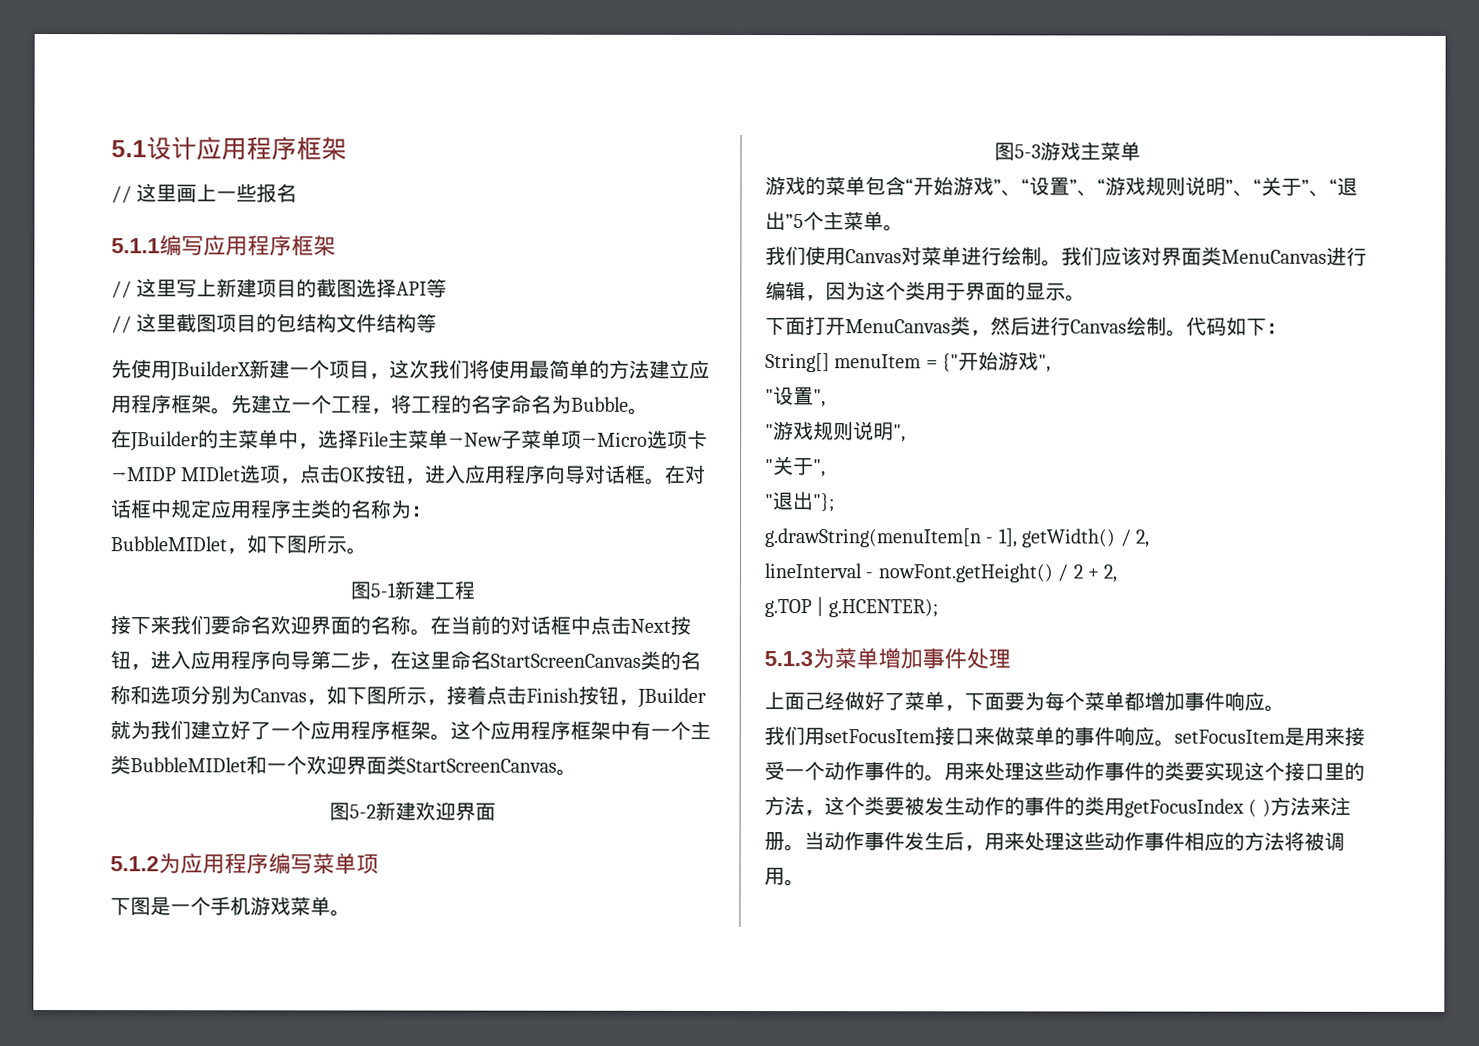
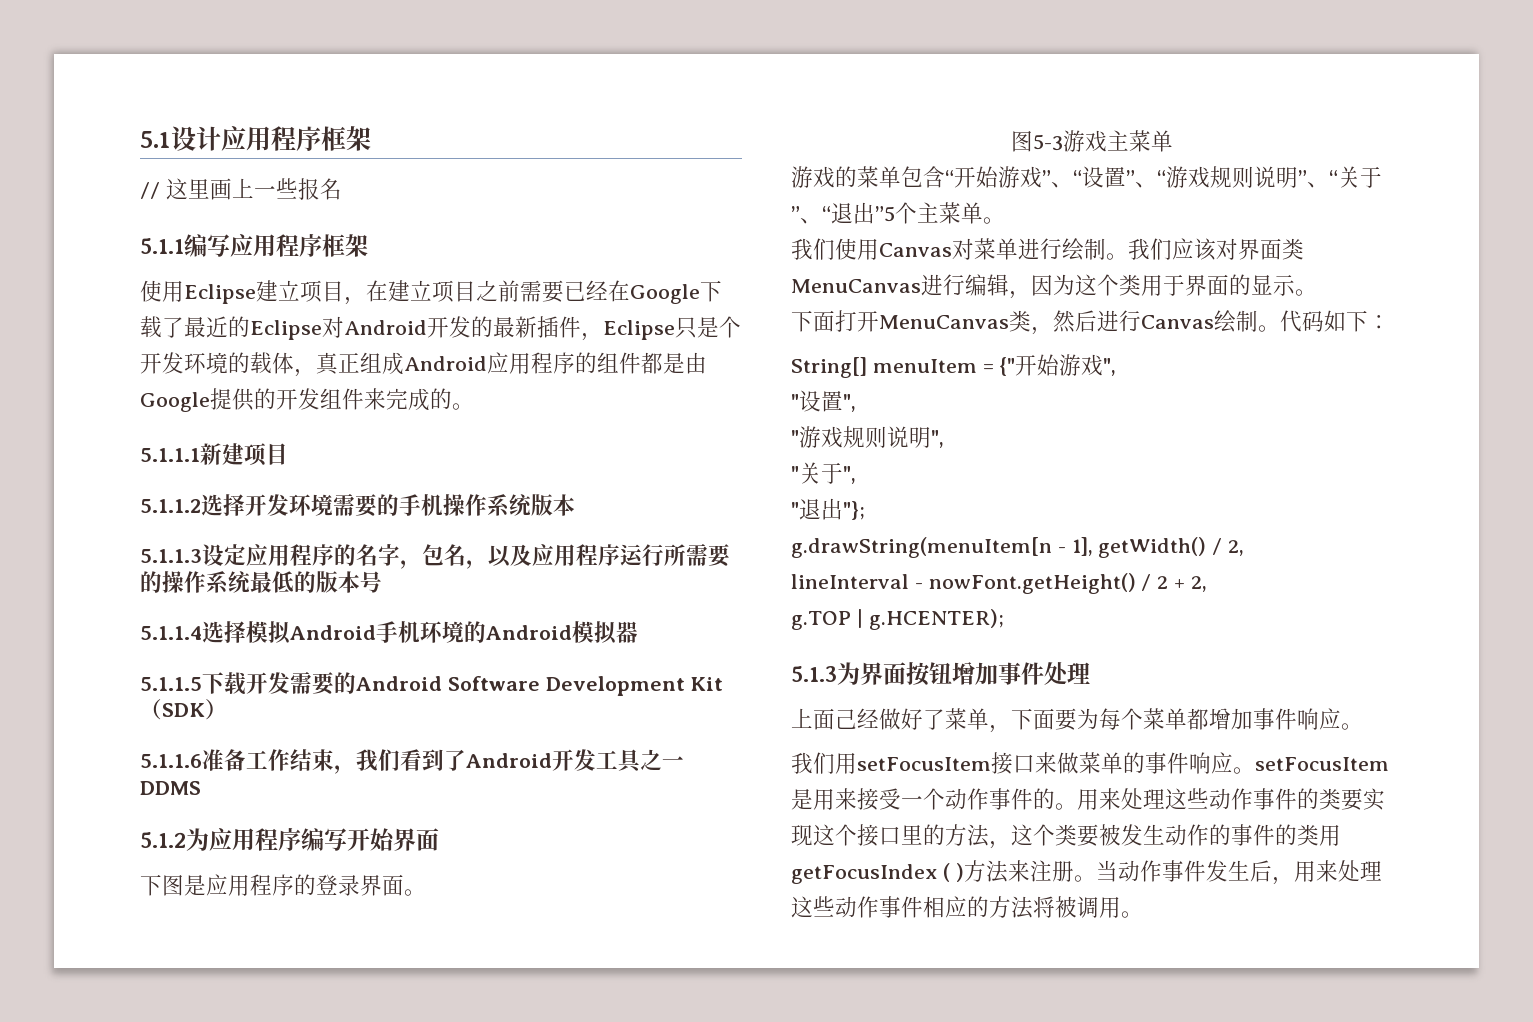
[111,278,448,299] [111,313,438,334] [111,359,710,382] [111,394,649,415] [111,429,708,452] [111,464,707,485] [111,499,432,519] [110,534,367,555] [349,580,475,600] [110,615,691,636] [110,650,701,671] [110,685,706,708] [110,720,711,741] [110,755,577,776] [328,801,496,821] // 这里写上新建项目的截图选择API等 // // 这里截图项目的包结构文件结构等 // 先使用JBuilderX新建一个项目，这次我们将使用最简单的方法建立应用程序框架。先建立一个工程，将工程的名字命名为Bubble。 // 在JBuilder的主菜单中，选择File主菜单→New子菜单项→Micro选项卡→MIDP MIDlet选项，点击OK按钮，进入应用程序向导对话框。在对话框中规定应用程序主类的名称为： // BubbleMIDlet，如下图所示。 // 图5-1新建工程 // 接下来我们要命名欢迎界面的名称。在当前的对话框中点击Next按钮，进入应用程序向导第二步，在这里命名StartScreenCanvas类的名称和选项分别为Canvas，如下图所示，接着点击Finish按钮，JBuilder就为我们建立好了一个应用程序框架。这个应用程序框架中有一个主类BubbleMIDlet和一个欢迎界面类StartScreenCanvas。 // 图5-2新建欢迎界面 -> [140,280,722,305] [140,316,741,341] [140,352,707,377] [140,388,474,412] [140,443,288,466] [140,493,575,517] [140,543,731,569] [140,571,382,594] [140,621,638,644] [140,671,724,696] [140,699,227,720] [140,749,684,774] [140,781,201,795] 使用Eclipse建立项目，在建立项目之前需要已经在Google下载了最近的Eclipse对Android开发的最新插件，Eclipse只是个开发环境的载体，真正组成Android应用程序的组件都是由Google提供的开发组件来完成的。 // 5.1.1.1新建项目 // 5.1.1.2选择开发环境需要的手机操作系统版本 // 5.1.1.3设定应用程序的名字，包名，以及应用程序运行所需要的操作系统最低的版本号 // 5.1.1.4选择模拟Android手机环境的Android模拟器 // 5.1.1.5下载开发需要的Android Software Development Kit（SDK） // 5.1.1.6准备工作结束，我们看到了Android开发工具之一DDMS
[312,853,379,875] 菜单项 -> [347,828,439,851] 开始界面
[170,896,331,916] 一个手机游戏菜单 -> [206,874,404,896] 应用程序的登录界面
[834,648,879,670] 菜单 -> [860,662,952,686] 界面按钮

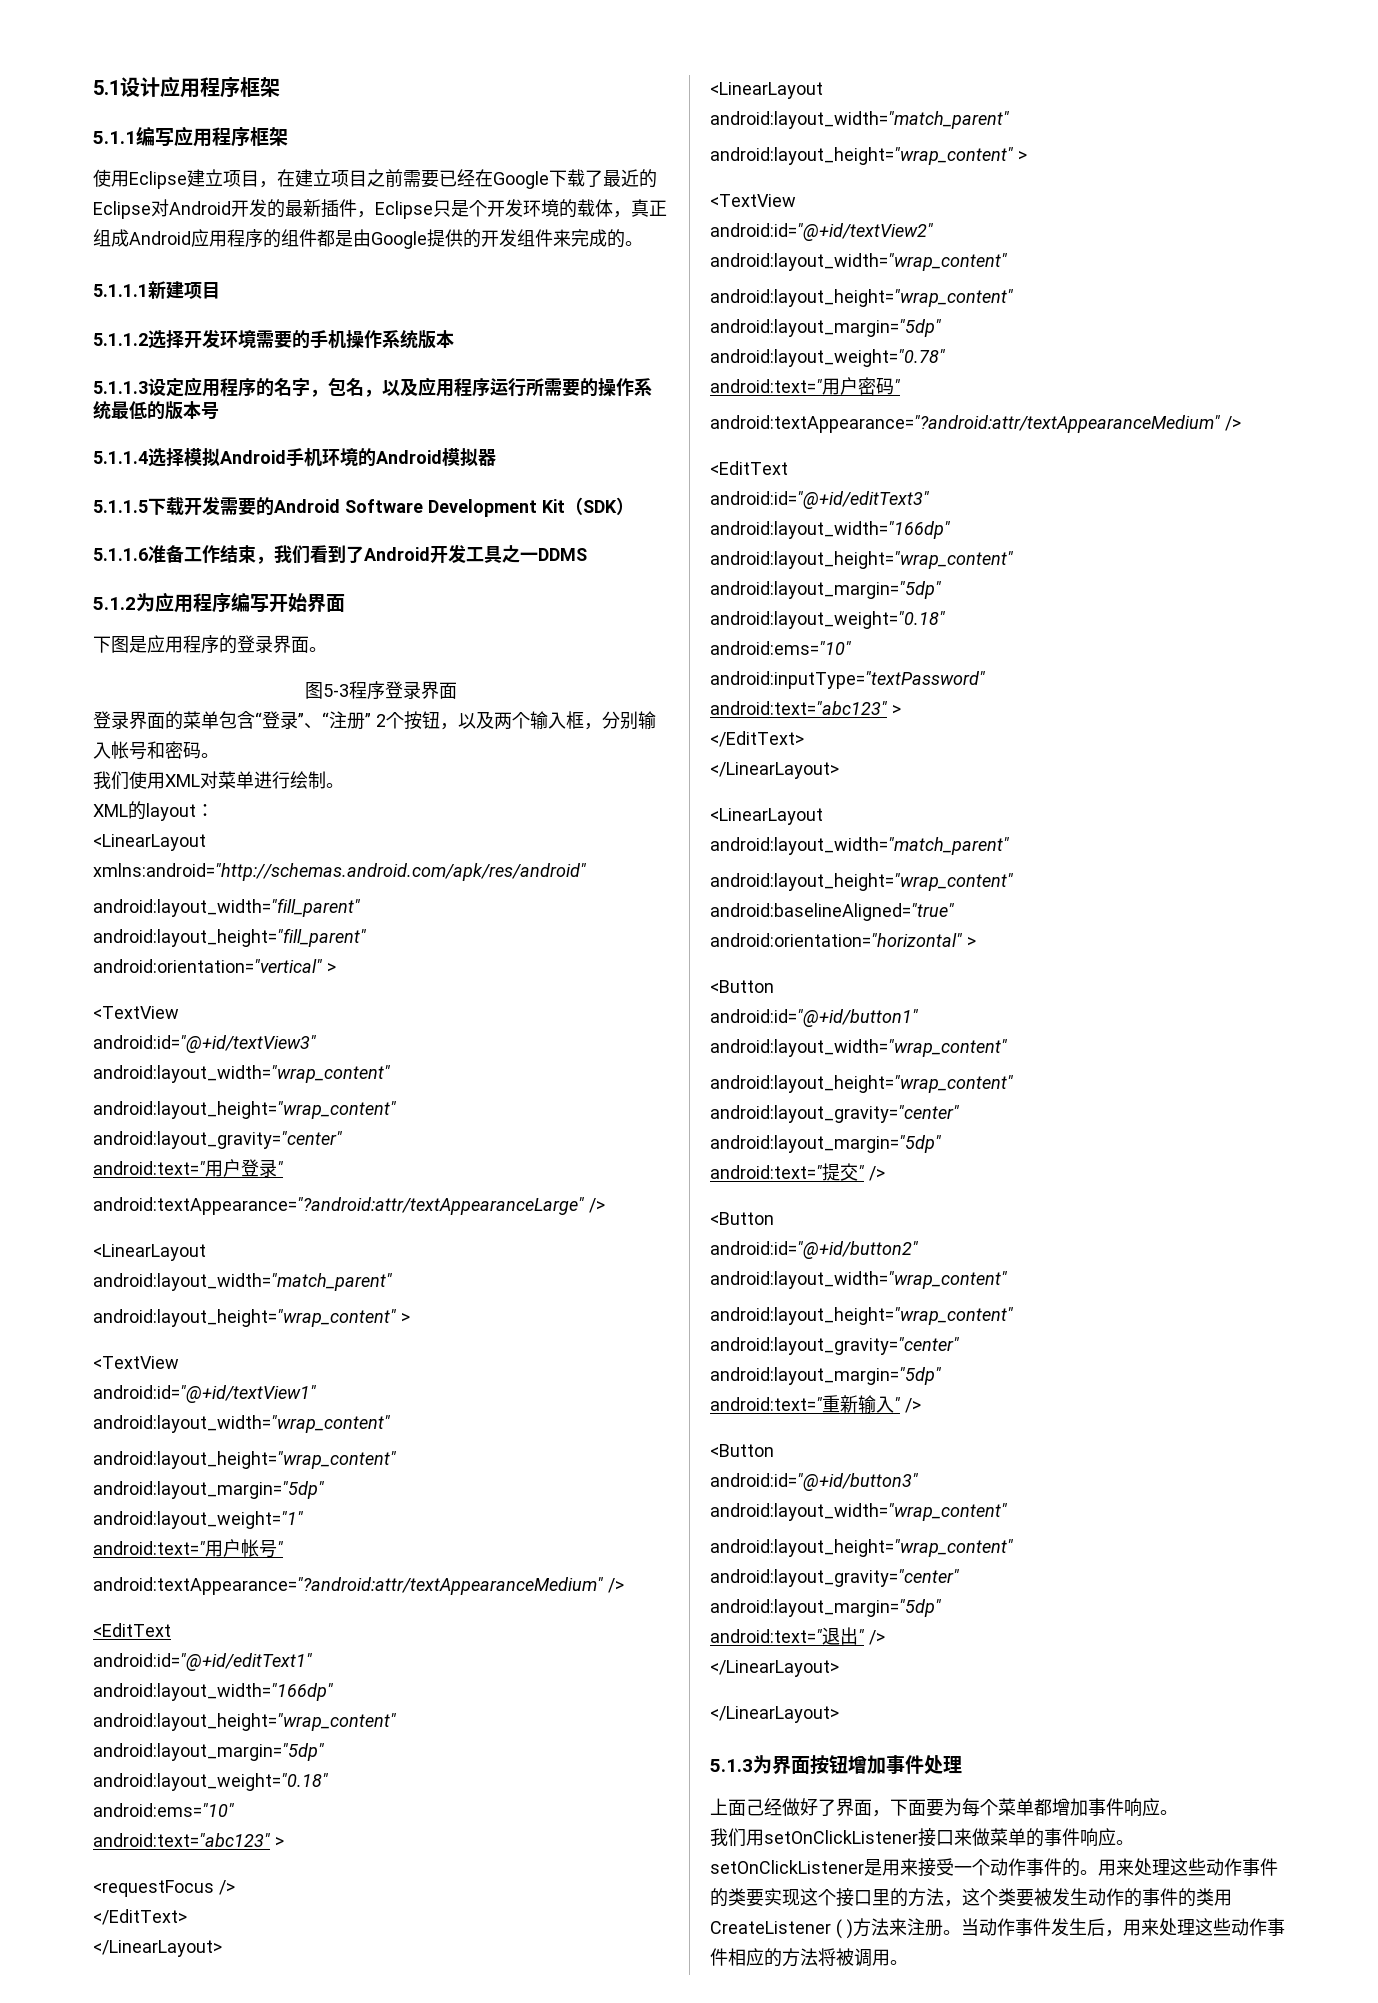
[140,178,342,200] // // 这里画上一些报名 -> (280, 87) none
[1063,130,1173,152] [791,166,835,188] 游戏主菜单 // 游戏 -> [348,681,457,700] [93,711,165,729] 程序登录界面 // 登录界面
[954,166,1382,188] [791,202,983,224] 开始游戏”、“设置”、“游戏规则说明”、“关于”、“退出”5个主菜单 -> [262,711,656,730] [93,741,201,760] 登录”、“注册” 2个按钮，以及两个输入框，分别输入帐号和密码
[879,243,952,257] Canvas -> [165,774,200,787] XML
[1128,238,1304,261] [791,274,1317,299] [791,310,1390,335] [791,354,1117,378] [791,390,856,412] [791,426,944,448] [791,462,856,484] [791,498,865,520] [791,537,1245,558] [791,573,1207,594] [791,609,1004,630] 我们应该对界面类MenuCanvas进行编辑，因为这个类用于界面的显示。 // 下面打开MenuCanvas类，然后进行Canvas绘制。代码如下： // String[] menuItem = {"开始游戏", // "设置", // "游戏规则说明", // "关于", // "退出"}; // g.drawString(menuItem[n - 1], getWidth() / 2, // lineInterval - nowFont.getHeight() / 2 + 2, // g.TOP | g.HCENTER); -> [93,801,214,821] [93,834,206,851] [93,863,586,881] [93,898,360,917] [93,928,366,947] [93,959,336,973] [93,1006,179,1019] [93,1035,316,1053] [93,1065,390,1083] [93,1101,396,1119] [93,1131,342,1149] [93,1159,283,1177] [93,1197,605,1215] [93,1244,206,1261] [93,1273,392,1291] [93,1309,410,1327] [93,1356,179,1369] [93,1385,316,1403] [93,1415,390,1433] [93,1451,396,1469] [93,1481,324,1499] [93,1511,303,1529] [93,1539,283,1558] [93,1577,624,1595] [93,1623,171,1637] [93,1653,312,1671] [93,1683,333,1701] [93,1713,396,1731] [93,1743,324,1761] [93,1773,328,1791] [93,1803,234,1817] [93,1833,284,1847] [93,1880,235,1897] [93,1909,187,1925] [93,1940,222,1957] [710,82,823,99] [710,111,1009,129] [710,147,1027,165] [710,194,796,207] [710,223,933,241] [710,253,1007,271] [710,289,1013,307] [710,319,941,337] [710,349,945,367] [710,377,900,395] [710,415,1241,433] [710,461,788,475] [710,491,929,509] [710,521,950,539] [710,551,1013,569] [710,581,941,599] [710,611,945,629] [710,641,851,655] [710,671,985,689] [710,701,901,715] [710,731,804,747] [710,762,839,779] [710,808,823,825] [710,837,1009,855] [710,873,1013,891] [710,903,954,921] [710,933,976,947] [710,980,774,993] [710,1009,918,1027] [710,1039,1007,1057] [710,1075,1013,1093] [710,1105,959,1123] [710,1135,941,1153] [710,1163,885,1181] [710,1212,774,1225] [710,1241,918,1259] [710,1271,1007,1289] [710,1307,1013,1325] [710,1337,959,1355] [710,1367,941,1385] [710,1395,921,1414] [710,1444,774,1457] [710,1473,918,1491] [710,1503,1007,1521] [710,1539,1013,1557] [710,1569,959,1587] [710,1599,941,1617] [710,1627,885,1645] [710,1660,839,1677] [710,1706,839,1723] // XML的layout： // <LinearLayout xmlns:android="http://schemas.android.com/apk/res/android" // android:layout_width="fill_parent" // android:layout_height="fill_parent" // android:orientation="vertical" > // <TextView // android:id="@+id/textView3" // android:layout_width="wrap_content" // android:layout_height="wrap_content" // android:layout_gravity="center" // android:text="用户登录" // android:textAppearance="?android:attr/textAppearanceLarge" /> // <LinearLayout // android:layout_width="match_parent" // android:layout_height="wrap_content" > // <TextView // android:id="@+id/textView1" // android:layout_width="wrap_content" // android:layout_height="wrap_content" // android:layout_margin="5dp" // android:layout_weight="1" // android:text="用户帐号" // android:textAppearance="?android:attr/textAppearanceMedium" /> // <EditText // android:id="@+id/editText1" // android:layout_width="166dp" // android:layout_height="wrap_content" // android:layout_margin="5dp" // android:layout_weight="0.18" // android:ems="10" // android:text="abc123" > // <requestFocus /> // </EditText> // </LinearLayout> // <LinearLayout // android:layout_width="match_parent" // android:layout_height="wrap_content" > // <TextView // android:id="@+id/textView2" // android:layout_width="wrap_content" // android:layout_height="wrap_content" // android:layout_margin="5dp" // android:layout_weight="0.78" // android:text="用户密码" // android:textAppearance="?android:attr/textAppearanceMedium" /> // <EditText // android:id="@+id/editText3" // android:layout_width="166dp" // android:layout_height="wrap_content" // android:layout_margin="5dp" // android:layout_weight="0.18" // android:ems="10" // android:inputType="textPassword" // android:text="abc123" > // </EditText> // </LinearLayout> // <LinearLayout // android:layout_width="match_parent" // android:layout_height="wrap_content" // android:baselineAligned="true" // android:orientation="horizontal" > // <Button // android:id="@+id/button1" // android:layout_width="wrap_content" // android:layout_height="wrap_content" // android:layout_gravity="center" // android:layout_margin="5dp" // android:text="提交" /> // <Button // android:id="@+id/button2" // android:layout_width="wrap_content" // android:layout_height="wrap_content" // android:layout_gravity="center" // android:layout_margin="5dp" // android:text="重新输入" /> // <Button // android:id="@+id/button3" // android:layout_width="wrap_content" // android:layout_height="wrap_content" // android:layout_gravity="center" // android:layout_margin="5dp" // android:text="退出" /> // </LinearLayout> // </LinearLayout>
[945,708,989,730] 菜单 -> [836,1798,872,1816] 界面
[857,757,991,771] setFocusItem -> [764,1830,918,1844] setOnClickListener
[1254,757,1389,771] setFocusItem -> [710,1860,864,1874] setOnClickListener
[791,864,937,884] getFocusIndex -> [710,1921,831,1934] CreateListener

